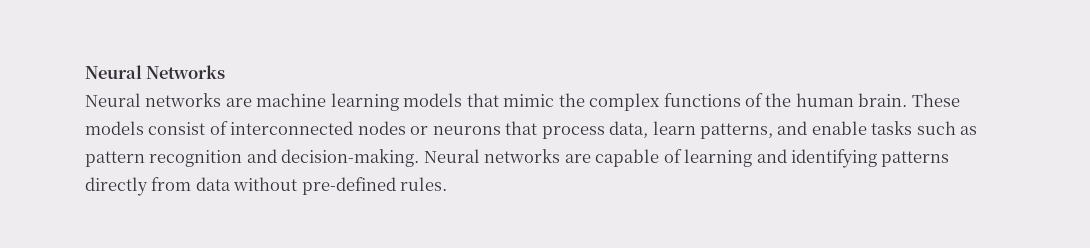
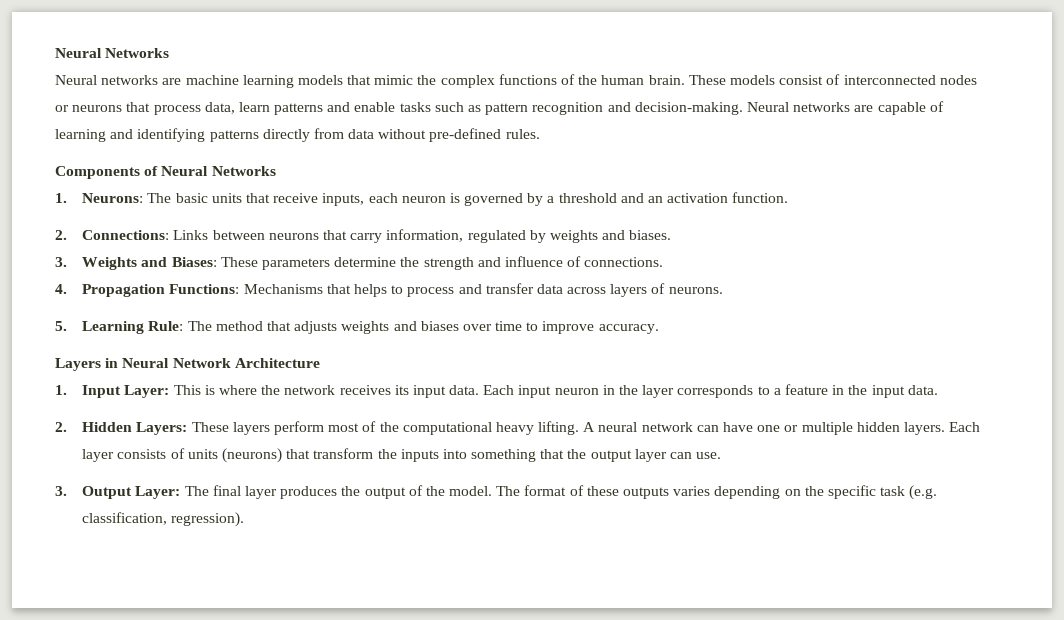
[700,123,774,139] patterns, -> [274,103,324,115] patterns
(448, 184) none -> [55,166,276,179] [55,192,789,206] [55,229,672,243] [55,256,664,270] [55,283,723,297] [55,321,659,334] [55,358,320,371] [55,384,938,398] [55,421,981,435] [82,448,722,463] [55,485,938,500] [82,512,245,527] // Components of Neural Networks // 1. Neurons: The basic units that receive inputs, each neuron is governed by a threshold and an activation function. // 2. Connections: Links between neurons that carry information, regulated by weights and biases. // 3. Weights and Biases: These parameters determine the strength and influence of connections. // 4. Propagation Functions: Mechanisms that helps to process and transfer data across layers of neurons. // 5. Learning Rule: The method that adjusts weights and biases over time to improve accuracy. // Layers in Neural Network Architecture // 1. Input Layer: This is where the network receives its input data. Each input neuron in the layer corresponds to a feature in the input data. // 2. Hidden Layers: These layers perform most of the computational heavy lifting. A neural network can have one or multiple hidden layers. Each layer consists of units (neurons) that transform the inputs into something that the output layer can use. // 3. Output Layer: The final layer produces the output of the model. The format of these outputs varies depending on the specific task (e.g. classification, regression).

